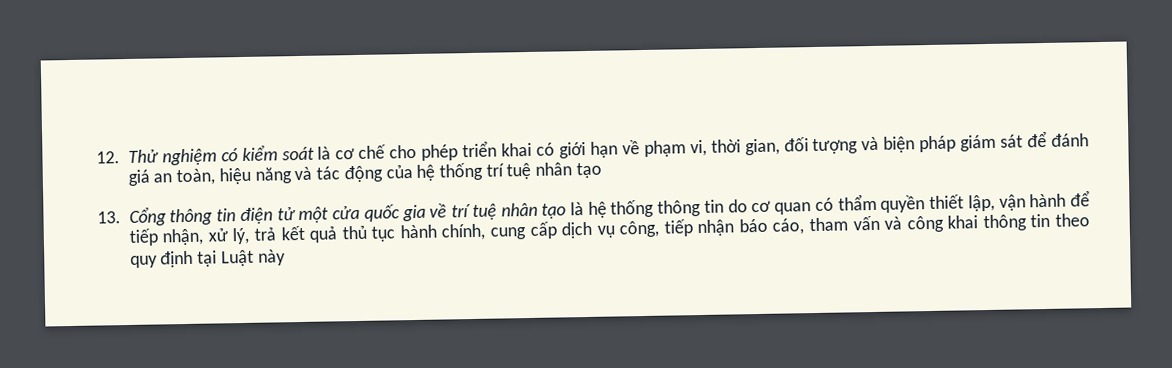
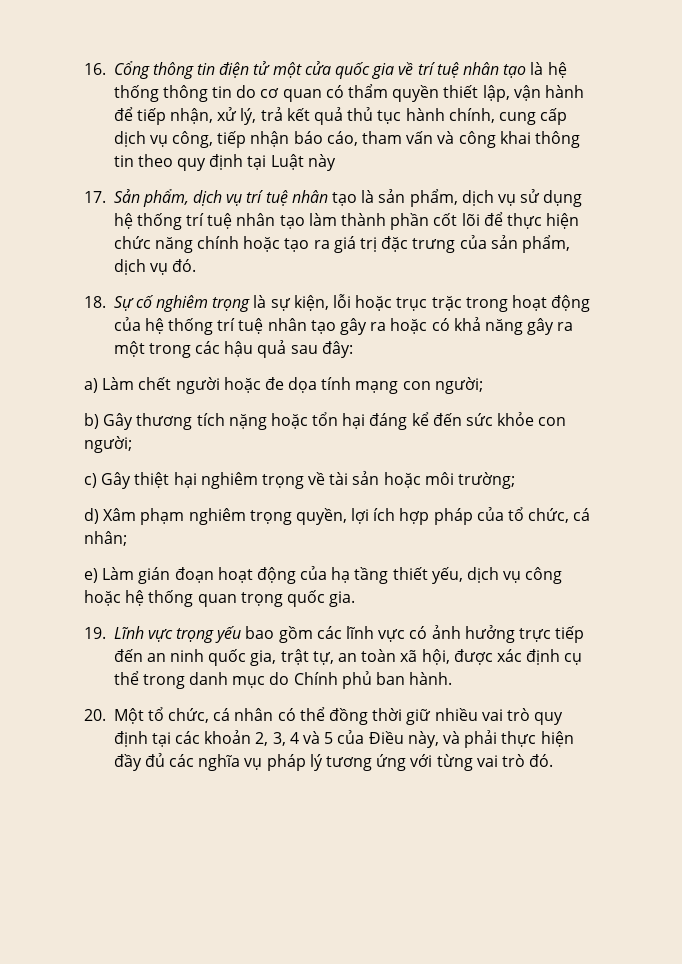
[96,130,1089,166] [127,162,602,186] [97,211,121,224] 12. Thử nghiệm có kiểm soát là cơ chế cho phép triển khai có giới hạn về phạm vi, thời gian, đối tượng và biện pháp giám sát để đánh giá an toàn, hiệu năng và tác động của hệ thống trí tuệ nhân tạo // 13. -> [84,63,106,75] 16.
(286, 257) none -> [84,189,583,207] [113,212,580,230] [113,235,570,253] [113,259,197,275] [84,294,591,312] [113,317,574,335] [113,340,353,358] [84,377,483,394] [84,412,567,430] [84,436,132,453] [84,471,516,489] [84,507,591,525] [84,531,127,546] [84,566,563,584] [84,590,356,607] [84,625,585,643] [113,649,583,666] [113,671,453,689] [84,707,564,725] [113,730,574,748] [113,753,554,771] // 17. Sản phẩm, dịch vụ trí tuệ nhân tạo là sản phẩm, dịch vụ sử dụng hệ thống trí tuệ nhân tạo làm thành phần cốt lõi để thực hiện chức năng chính hoặc tạo ra giá trị đặc trưng của sản phẩm, dịch vụ đó. // 18. Sự cố nghiêm trọng là sự kiện, lỗi hoặc trục trặc trong hoạt động của hệ thống trí tuệ nhân tạo gây ra hoặc có khả năng gây ra một trong các hậu quả sau đây: // a) Làm chết người hoặc đe dọa tính mạng con người; // b) Gây thương tích nặng hoặc tổn hại đáng kể đến sức khỏe con người; // c) Gây thiệt hại nghiêm trọng về tài sản hoặc môi trường; // d) Xâm phạm nghiêm trọng quyền, lợi ích hợp pháp của tổ chức, cá nhân; // e) Làm gián đoạn hoạt động của hạ tầng thiết yếu, dịch vụ công hoặc hệ thống quan trọng quốc gia. // 19. Lĩnh vực trọng yếu bao gồm các lĩnh vực có ảnh hưởng trực tiếp đến an ninh quốc gia, trật tự, an toàn xã hội, được xác định cụ thể trong danh mục do Chính phủ ban hành. // 20. Một tổ chức, cá nhân có thể đồng thời giữ nhiều vai trò quy định tại các khoản 2, 3, 4 và 5 của Điều này, và phải thực hiện đầy đủ các nghĩa vụ pháp lý tương ứng với từng vai trò đó.

